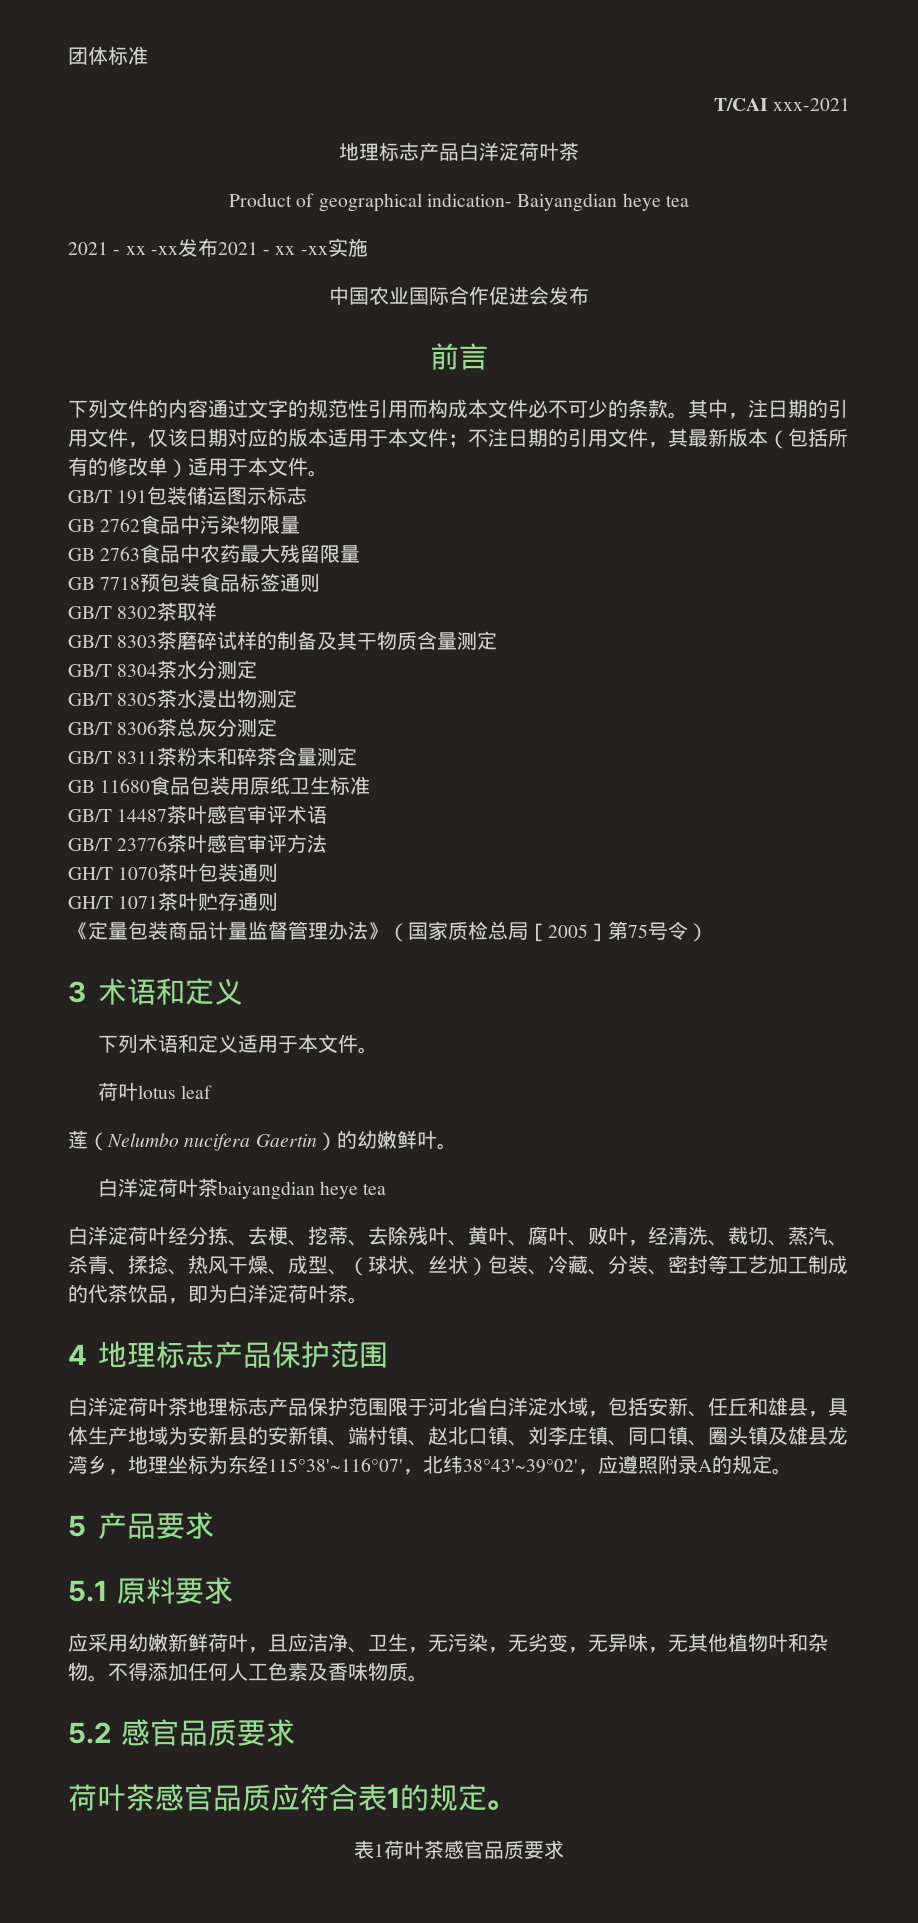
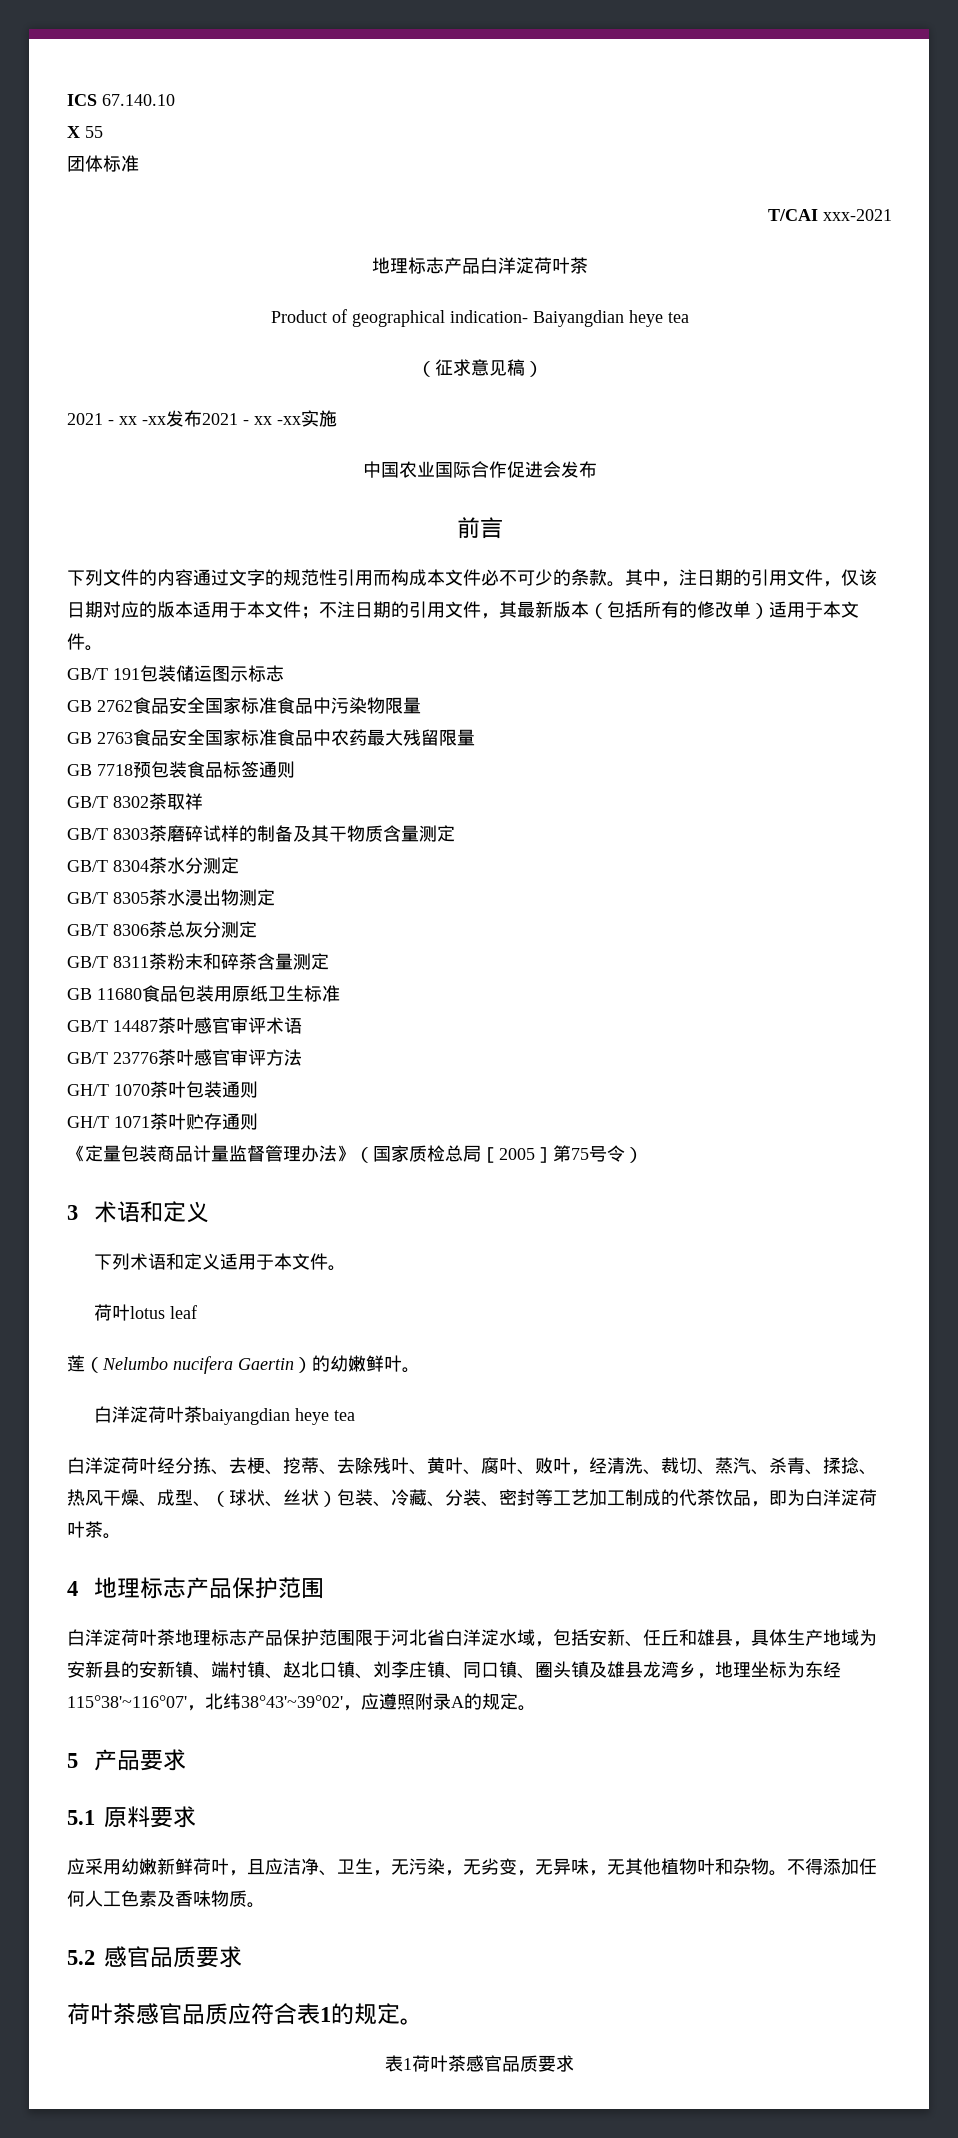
(68, 56) none -> [67,94,175,106] [67,126,103,138] ICS 67.140.10 // X 55 //
(689, 201) none -> [416,359,543,377] // （征求意见稿）
(181, 525) none -> [169,697,313,714] 安全国家标准食品
(181, 554) none -> [169,729,313,746] 安全国家标准食品

